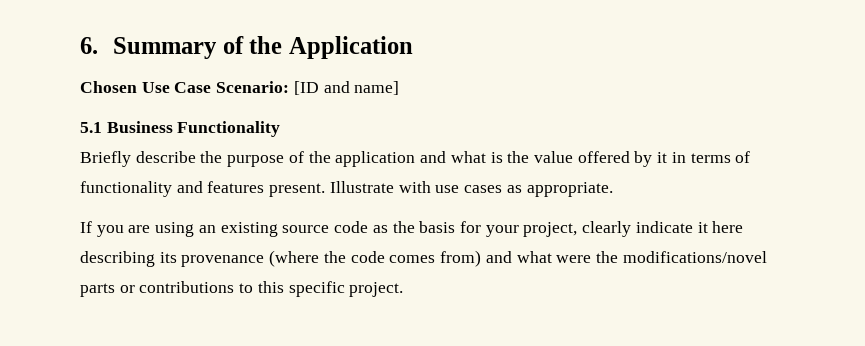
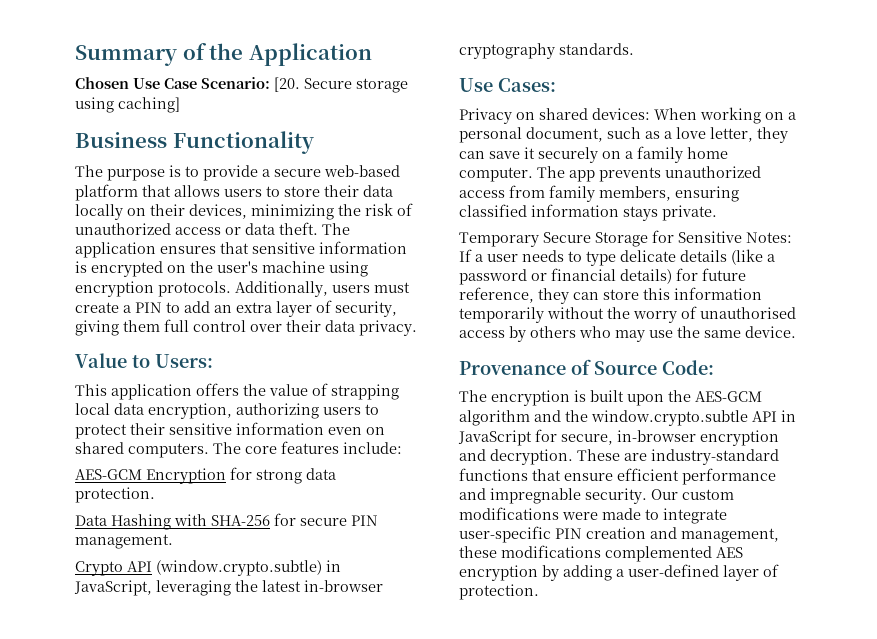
[80,37,98,54] 6. -> (75, 55) none
[293,81,400,95] [80,121,281,137] [80,151,751,167] [80,181,613,197] [80,221,744,237] [80,250,767,267] [80,281,404,297] [ID and name] // 5.1 Business Functionality // Briefly describe the purpose of the application and what is the value offered by it in terms of functionality and features present. Illustrate with use cases as appropriate. // If you are using an existing source code as the basis for your project, clearly indicate it here describing its provenance (where the code comes from) and what were the modifications/novel parts or contributions to this specific project. -> [274,77,408,93] [75,97,180,113] [75,131,314,154] [75,165,400,181] [75,184,393,201] [75,203,413,220] [75,222,350,235] [75,241,407,258] [75,261,368,277] [75,281,410,297] [75,300,397,317] [75,319,417,336] [75,353,213,368] [75,383,399,400] [75,403,379,419] [75,422,385,439] [75,441,402,458] [75,467,336,484] [75,487,155,503] [75,513,378,530] [75,534,173,549] [75,560,341,576] [74,580,383,596] [459,43,634,59] [459,78,556,92] [459,107,796,124] [459,127,788,143] [459,146,728,163] [459,166,761,182] [459,185,739,202] [459,204,717,221] [459,230,792,247] [459,249,775,266] [459,268,746,285] [459,287,762,304] [459,306,796,323] [459,326,796,342] [459,359,714,375] [459,390,762,406] [459,410,796,426] [458,429,779,446] [459,449,779,465] [459,468,776,485] [459,488,734,504] [459,507,727,524] [459,526,779,543] [459,545,743,562] [459,564,779,581] [459,584,539,600] [20. Secure storage using caching] // Business Functionality // The purpose is to provide a secure web-based platform that allows users to store their data locally on their devices, minimizing the risk of unauthorized access or data theft. The application ensures that sensitive information is encrypted on the user's machine using encryption protocols. Additionally, users must create a PIN to add an extra layer of security, giving them full control over their data privacy. // Value to Users: // This application offers the value of strapping local data encryption, authorizing users to protect their sensitive information even on shared computers. The core features include: // AES-GCM Encryption for strong data protection. // Data Hashing with SHA-256 for secure PIN management. // Crypto API (window.crypto.subtle) in JavaScript, leveraging the latest in-browser cryptography standards. // Use Cases: // Privacy on shared devices: When working on a personal document, such as a love letter, they can save it securely on a family home computer. The app prevents unauthorized access from family members, ensuring classified information stays private. // Temporary Secure Storage for Sensitive Notes: If a user needs to type delicate details (like a password or financial details) for future reference, they can store this information temporarily without the worry of unauthorised access by others who may use the same device. // Provenance of Source Code: // The encryption is built upon the AES-GCM algorithm and the window.crypto.subtle API in JavaScript for secure, in-browser encryption and decryption. These are industry-standard functions that ensure efficient performance and impregnable security. Our custom modifications were made to integrate user-specific PIN creation and management, these modifications complemented AES encryption by adding a user-defined layer of protection.

